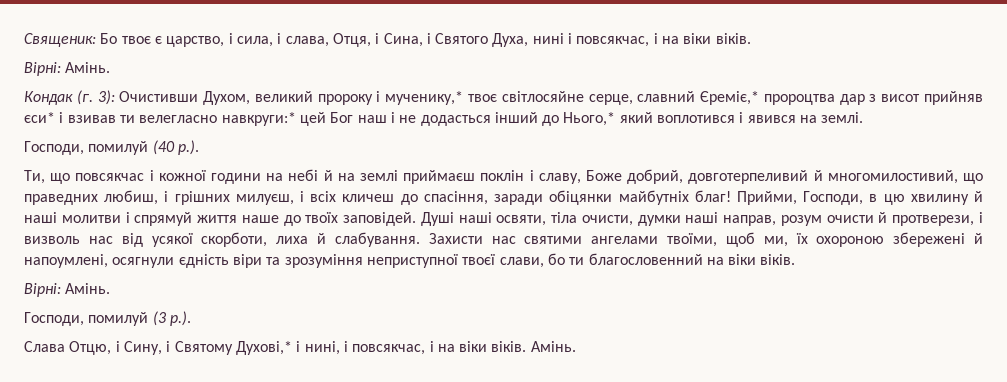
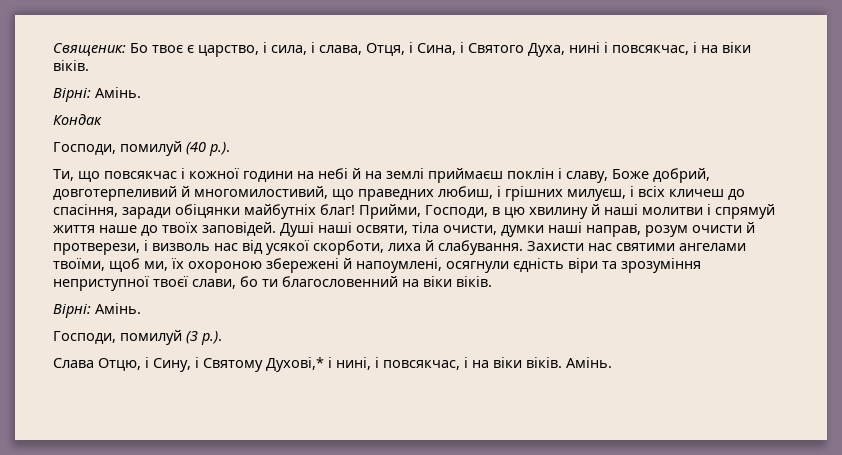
[76,90,984,105] [24,112,864,126] (г. 3): Очистивши Духом, великий пророку і мученику,* твоє світлосяйне серце, славний Єреміє,* пророцтва дар з висот прийняв єси* і взивав ти велегласно навкруги:* цей Бог наш і не додасться інший до Нього,* який воплотився і явився на землі. -> (102, 119) none

